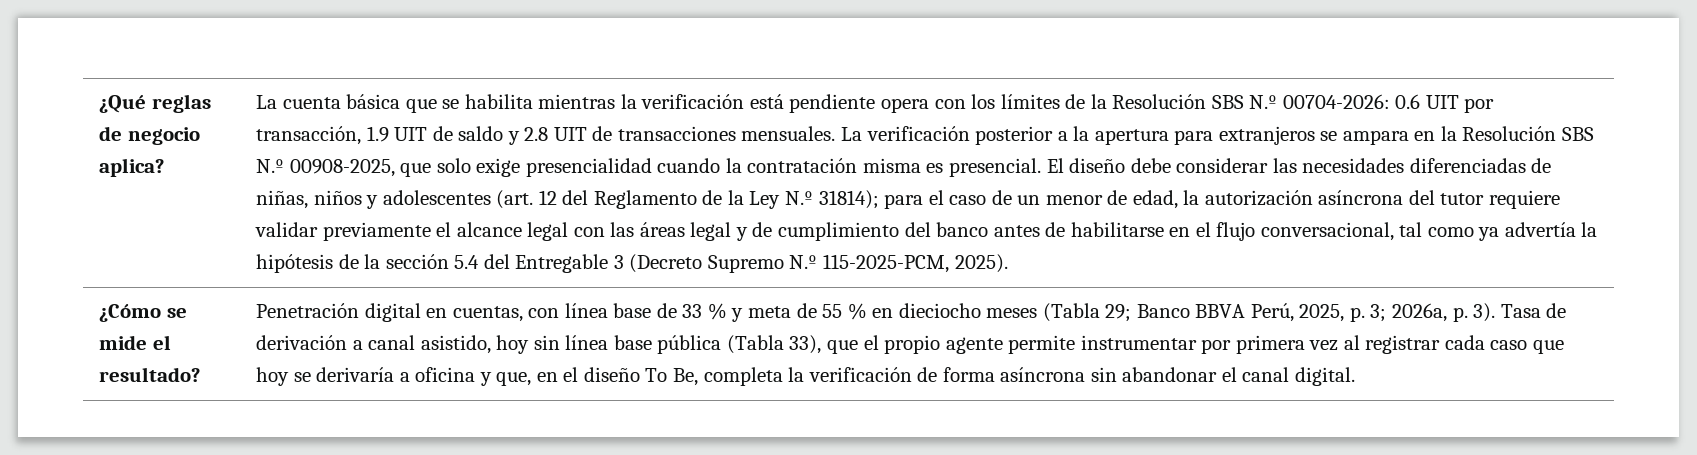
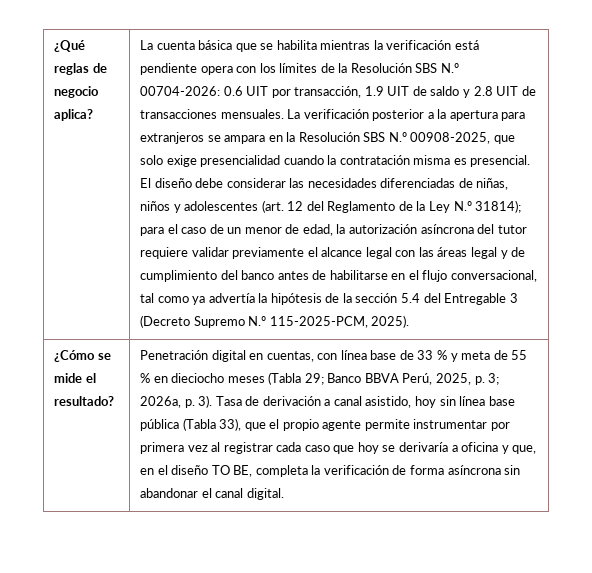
[645,368,698,386] To Be, -> [211,465,253,477] TO BE,

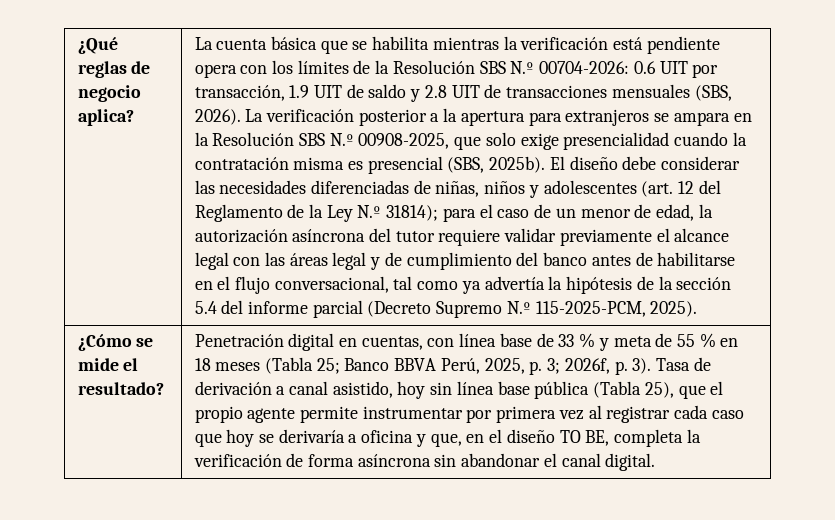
[220,109,284,119] mensuales. -> [611,84,732,101] [194,109,241,125] mensuales (SBS, 2026).
[470,155,531,167] presencial. -> [367,156,546,174] presencial (SBS, 2025b).
[444,293,518,305] Entregable 3 -> [248,300,363,318] informe parcial
[171,373,225,383] dieciocho -> [194,358,211,371] 18
[304,373,324,385] 29; -> [316,358,340,374] 25;
[140,396,182,408] 2026a, -> [564,358,610,374] 2026f,
[219,418,242,431] 33), -> [644,382,674,398] 25),

